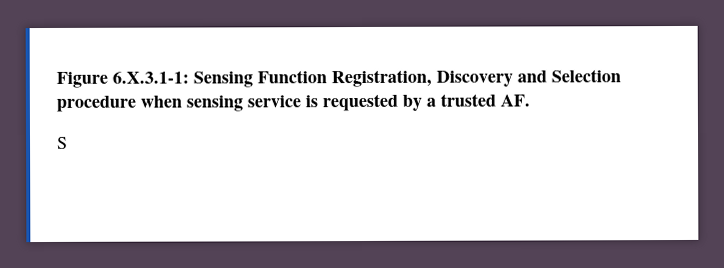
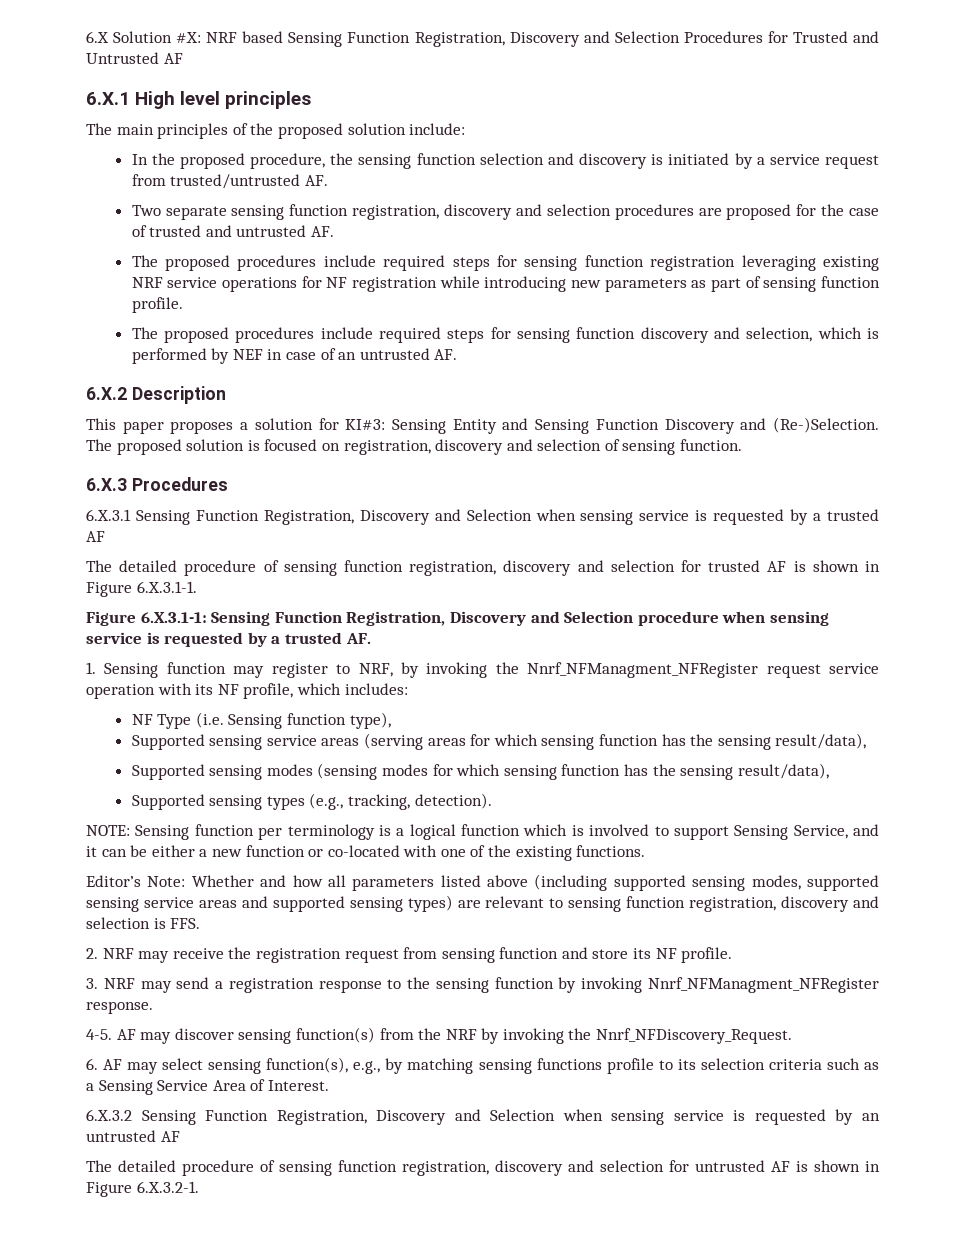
(56, 79) none -> [86,31,879,47] [86,52,183,64] [86,91,312,109] [86,123,466,139] [131,153,879,169] [131,174,328,189] [131,204,879,220] [131,225,334,237] [131,255,879,271] [131,276,881,292] [131,297,183,313] [131,327,880,343] [131,348,458,364] [86,386,226,404] [86,417,879,434] [86,439,743,455] [86,477,228,491] [86,509,880,525] [86,531,105,542] [86,560,881,576] [86,581,197,597] 6.X Solution #X: NRF based Sensing Function Registration, Discovery and Selection Procedures for Trusted and Untrusted AF // 6.X.1 High level principles // The main principles of the proposed solution include: // In the proposed procedure, the sensing function selection and discovery is initiated by a service request from trusted/untrusted AF. // Two separate sensing function registration, discovery and selection procedures are proposed for the case of trusted and untrusted AF. // The proposed procedures include required steps for sensing function registration leveraging existing NRF service operations for NF registration while introducing new parameters as part of sensing function profile. // The proposed procedures include required steps for sensing function discovery and selection, which is performed by NEF in case of an untrusted AF. // 6.X.2 Description // This paper proposes a solution for KI#3: Sensing Entity and Sensing Function Discovery and (Re-)Selection. The proposed solution is focused on registration, discovery and selection of sensing function. // 6.X.3 Procedures // 6.X.3.1 Sensing Function Registration, Discovery and Selection when sensing service is requested by a trusted AF // The detailed procedure of sensing function registration, discovery and selection for trusted AF is shown in Figure 6.X.3.1-1. //
[57,136,68,149] S -> [86,662,879,678] [86,683,408,699] [131,712,391,729] [131,733,867,750] [131,763,829,780] [131,793,492,810] [86,824,879,840] [86,845,646,861] [86,874,879,891] [86,895,880,912] [86,917,201,929] [86,947,733,963] [86,977,879,993] [86,1001,153,1014] [86,1027,793,1044] [86,1057,879,1074] [86,1079,329,1095] [86,1109,880,1125] [86,1130,180,1142] [86,1160,880,1176] [86,1181,199,1197] 1. Sensing function may register to NRF, by invoking the Nnrf_NFManagment_NFRegister request service operation with its NF profile, which includes: // NF Type (i.e. Sensing function type), // Supported sensing service areas (serving areas for which sensing function has the sensing result/data), // Supported sensing modes (sensing modes for which sensing function has the sensing result/data), // Supported sensing types (e.g., tracking, detection). // NOTE: Sensing function per terminology is a logical function which is involved to support Sensing Service, and it can be either a new function or co-located with one of the existing functions. // Editor’s Note: Whether and how all parameters listed above (including supported sensing modes, supported sensing service areas and supported sensing types) are relevant to sensing function registration, discovery and selection is FFS. // 2. NRF may receive the registration request from sensing function and store its NF profile. // 3. NRF may send a registration response to the sensing function by invoking Nnrf_NFManagment_NFRegister response. // 4-5. AF may discover sensing function(s) from the NRF by invoking the Nnrf_NFDiscovery_Request. // 6. AF may select sensing function(s), e.g., by matching sensing functions profile to its selection criteria such as a Sensing Service Area of Interest. // 6.X.3.2 Sensing Function Registration, Discovery and Selection when sensing service is requested by an untrusted AF // The detailed procedure of sensing function registration, discovery and selection for untrusted AF is shown in Figure 6.X.3.2-1.

